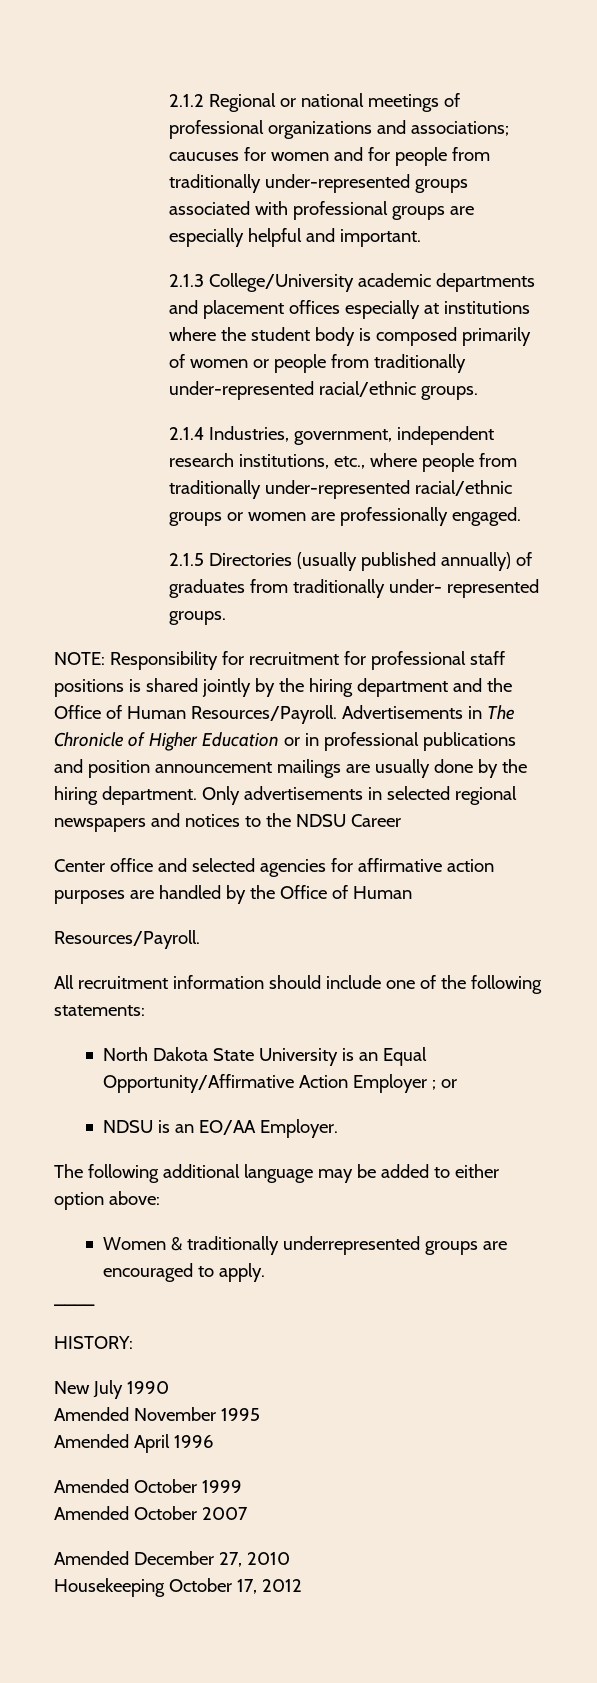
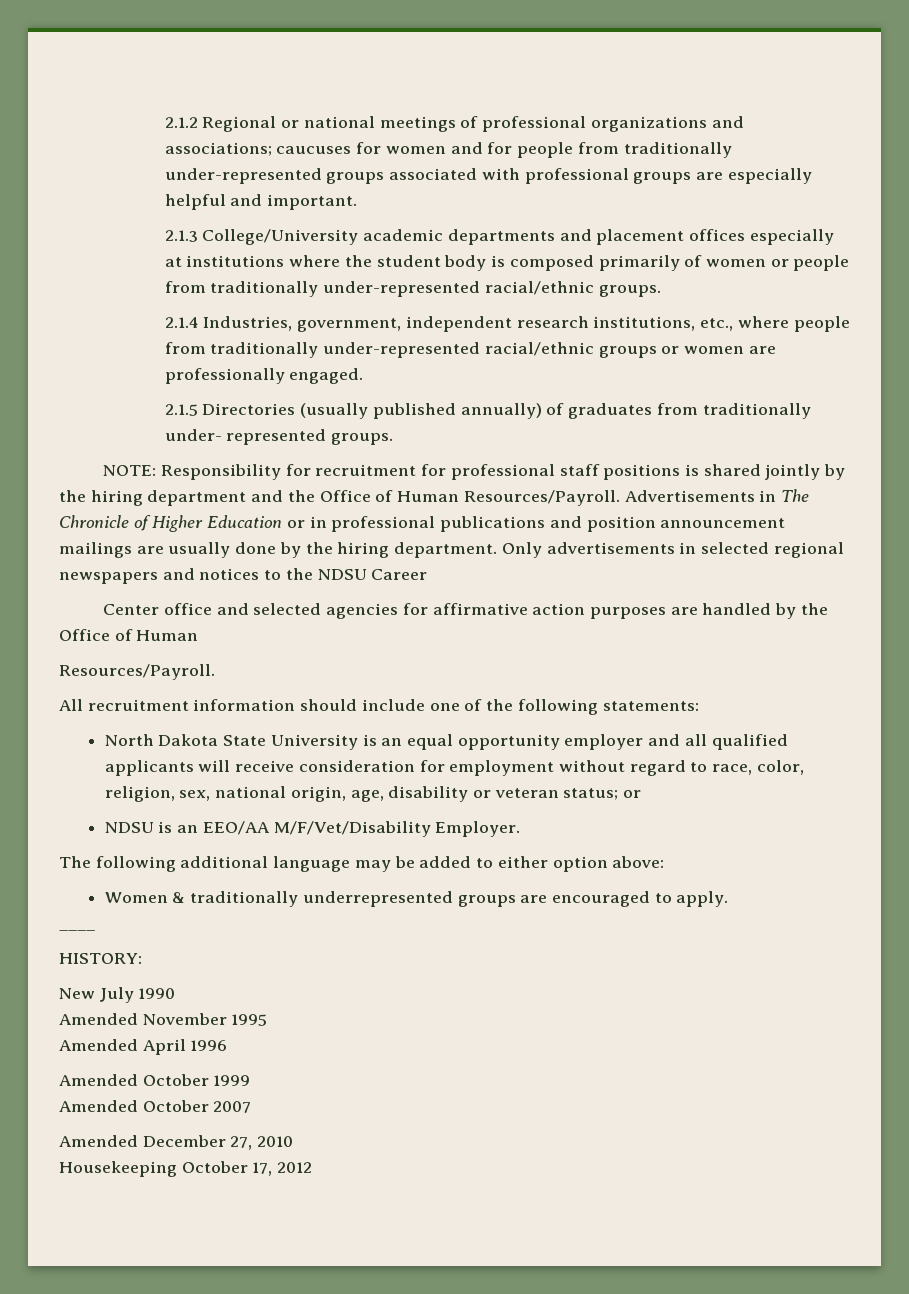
[383,1047,428,1066] [103,1074,436,1093] Equal Opportunity/Affirmative Action Employer ; -> [407,734,788,750] [104,760,804,776] [104,786,619,802] equal opportunity employer and all qualified applicants will receive consideration for employment without regard to race, color, religion, sex, national origin, age, disability or veteran status;
[199,1120,257,1135] EO/AA -> [202,821,431,837] EEO/AA M/F/Vet/Disability

